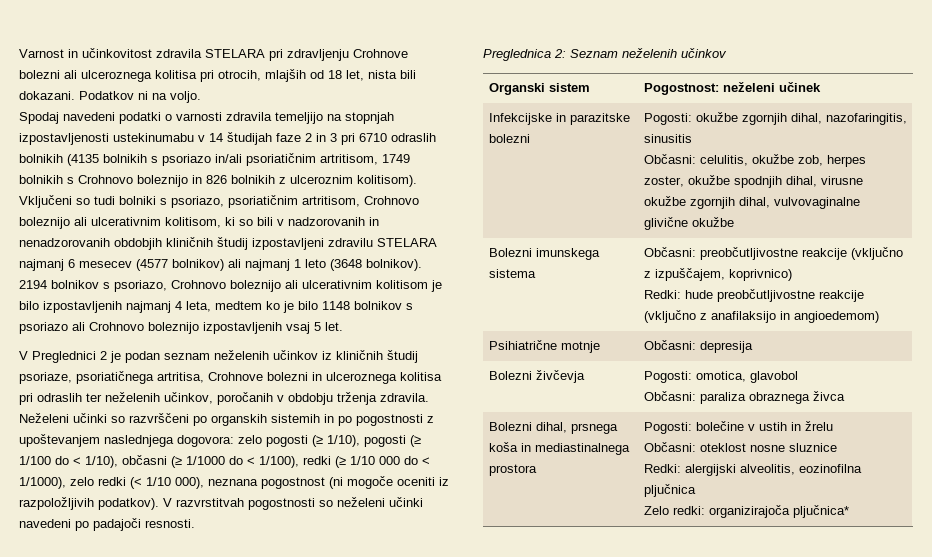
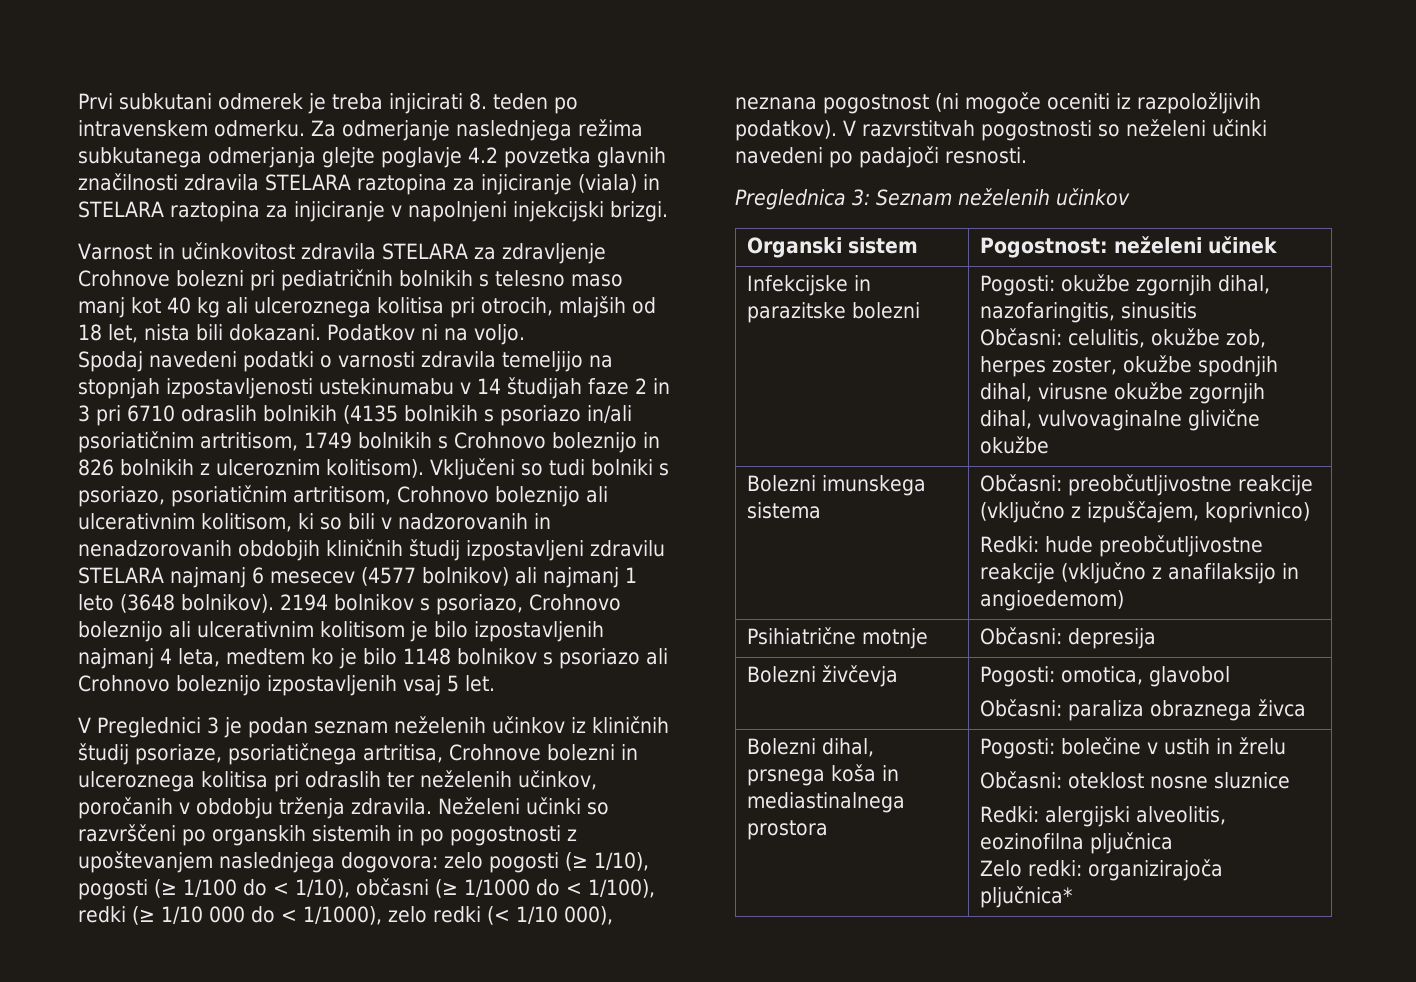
(19, 53) none -> [78,93,578,114] [78,119,643,141] [78,147,666,168] [78,173,660,195] [78,201,668,222] Prvi subkutani odmerek je treba injicirati 8. teden po intravenskem odmerku. Za odmerjanje naslednjega režima subkutanega odmerjanja glejte poglavje 4.2 povzetka glavnih značilnosti zdravila STELARA raztopina za injiciranje (viala) in STELARA raztopina za injiciranje v napolnjeni injekcijski brizgi. //
[269,49,408,61] [19,70,60,79] pri zdravljenju Crohnove bolezni -> [473,243,606,264] [78,269,623,291] [78,297,220,318] za zdravljenje Crohnove bolezni pri pediatričnih bolnikih s telesno maso manj kot 40 kg
[100,351,107,360] 2 -> [207,717,219,734] 3
[554,49,566,58] 2: -> [852,189,870,206] 3:

